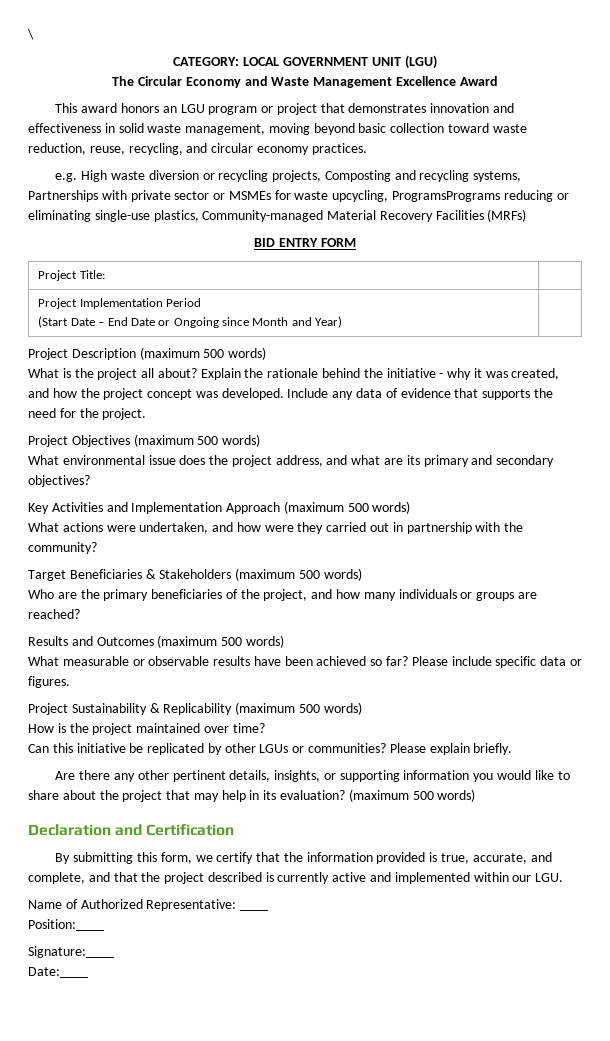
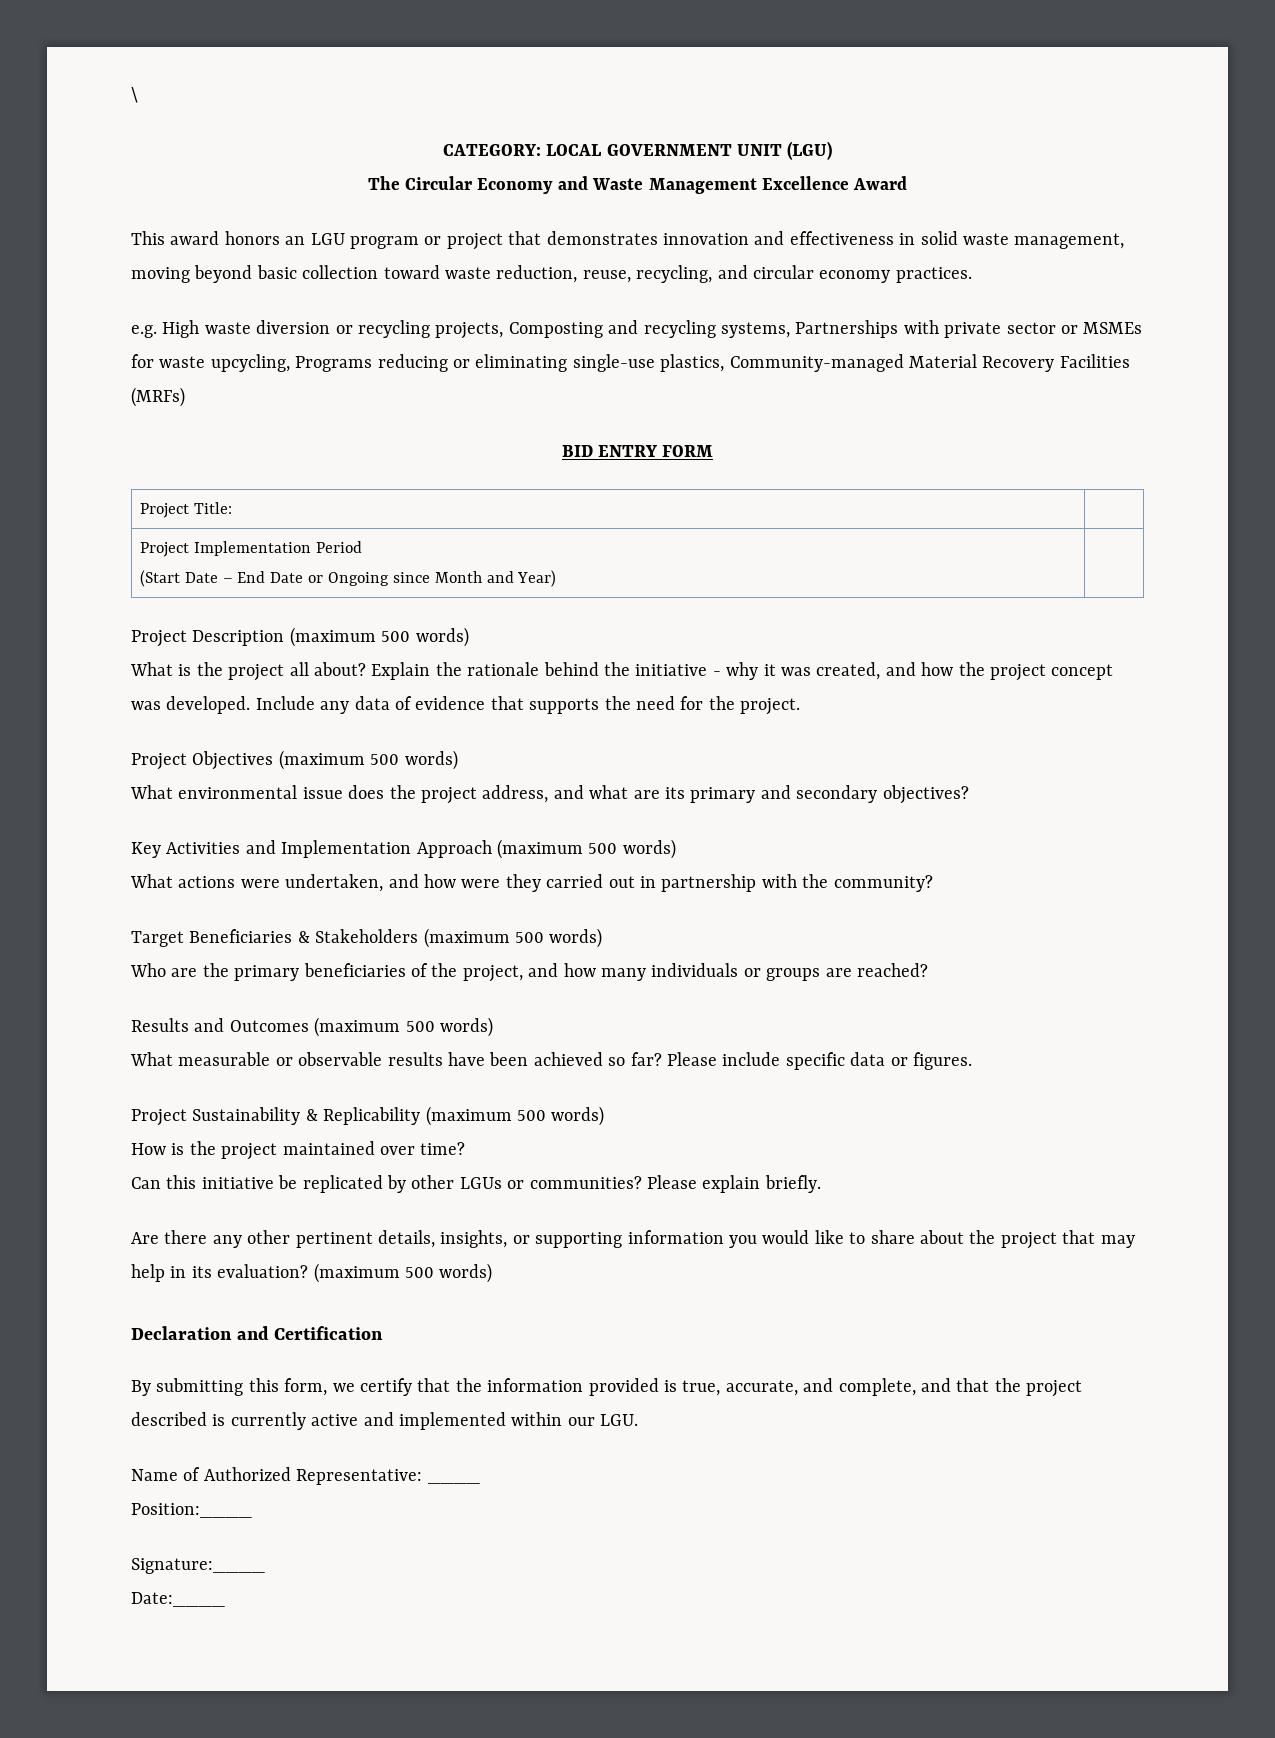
[392,191,501,202] ProgramsPrograms -> [295,356,373,372] Programs

